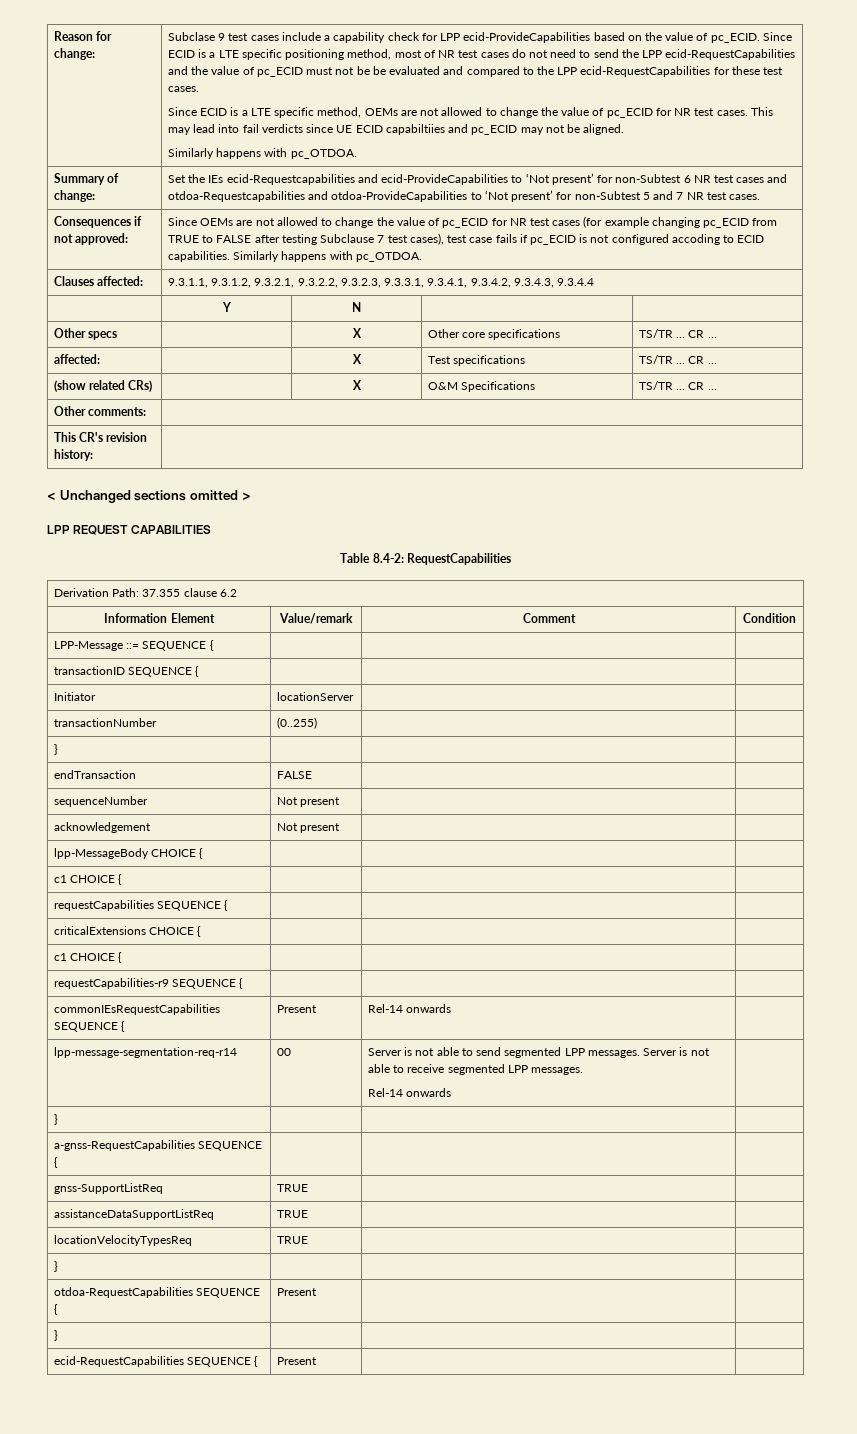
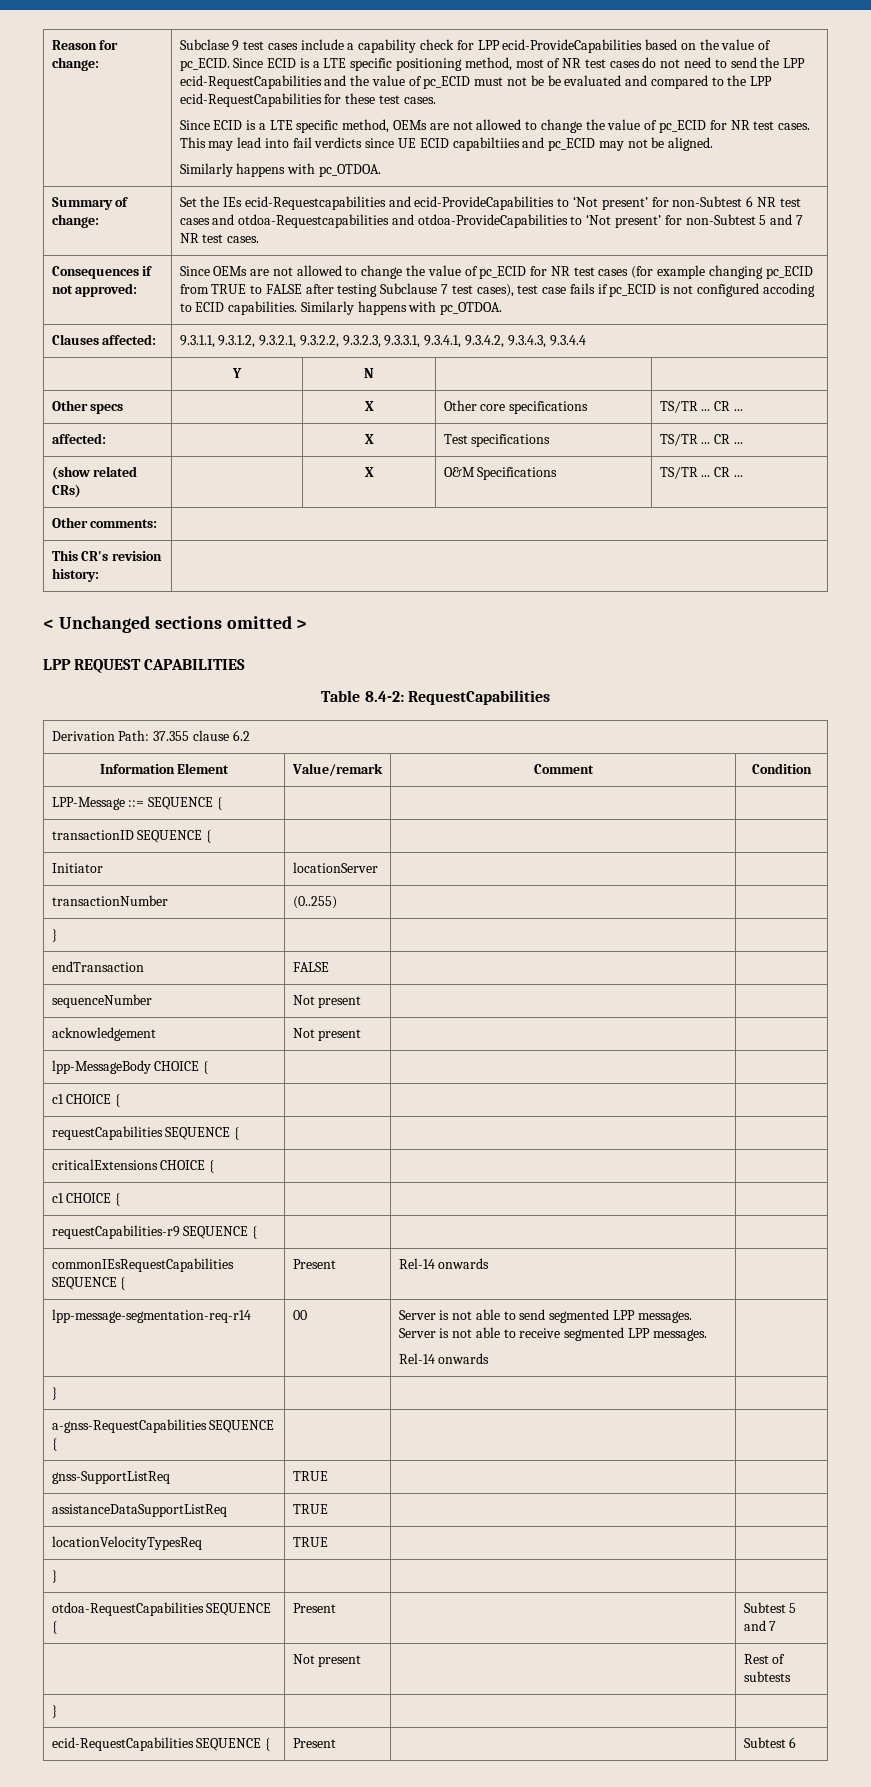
(317, 1292) none -> [743,1602,797,1613] [743,1620,777,1631] [292,1654,362,1667] [743,1654,786,1664] [743,1671,791,1682] Subtest 5 and 7 // | Not present | | Rest of subtests
(317, 1361) none -> [743,1737,797,1748] Subtest 6

